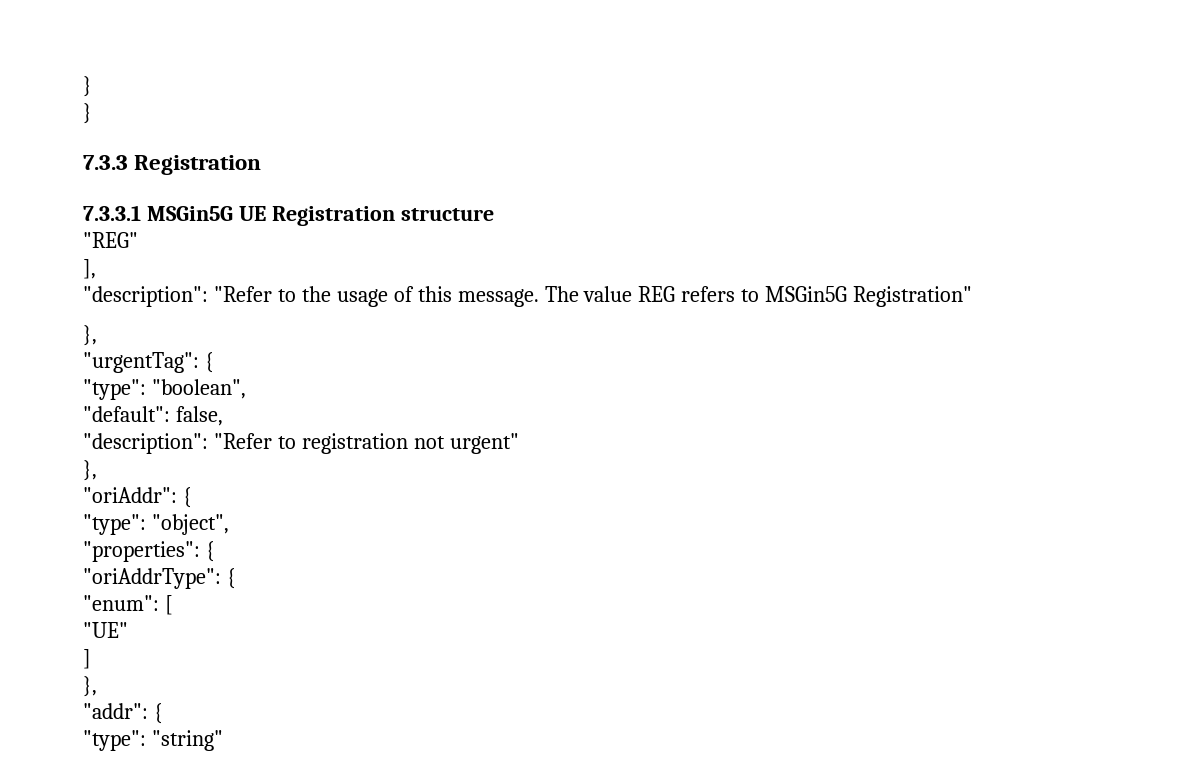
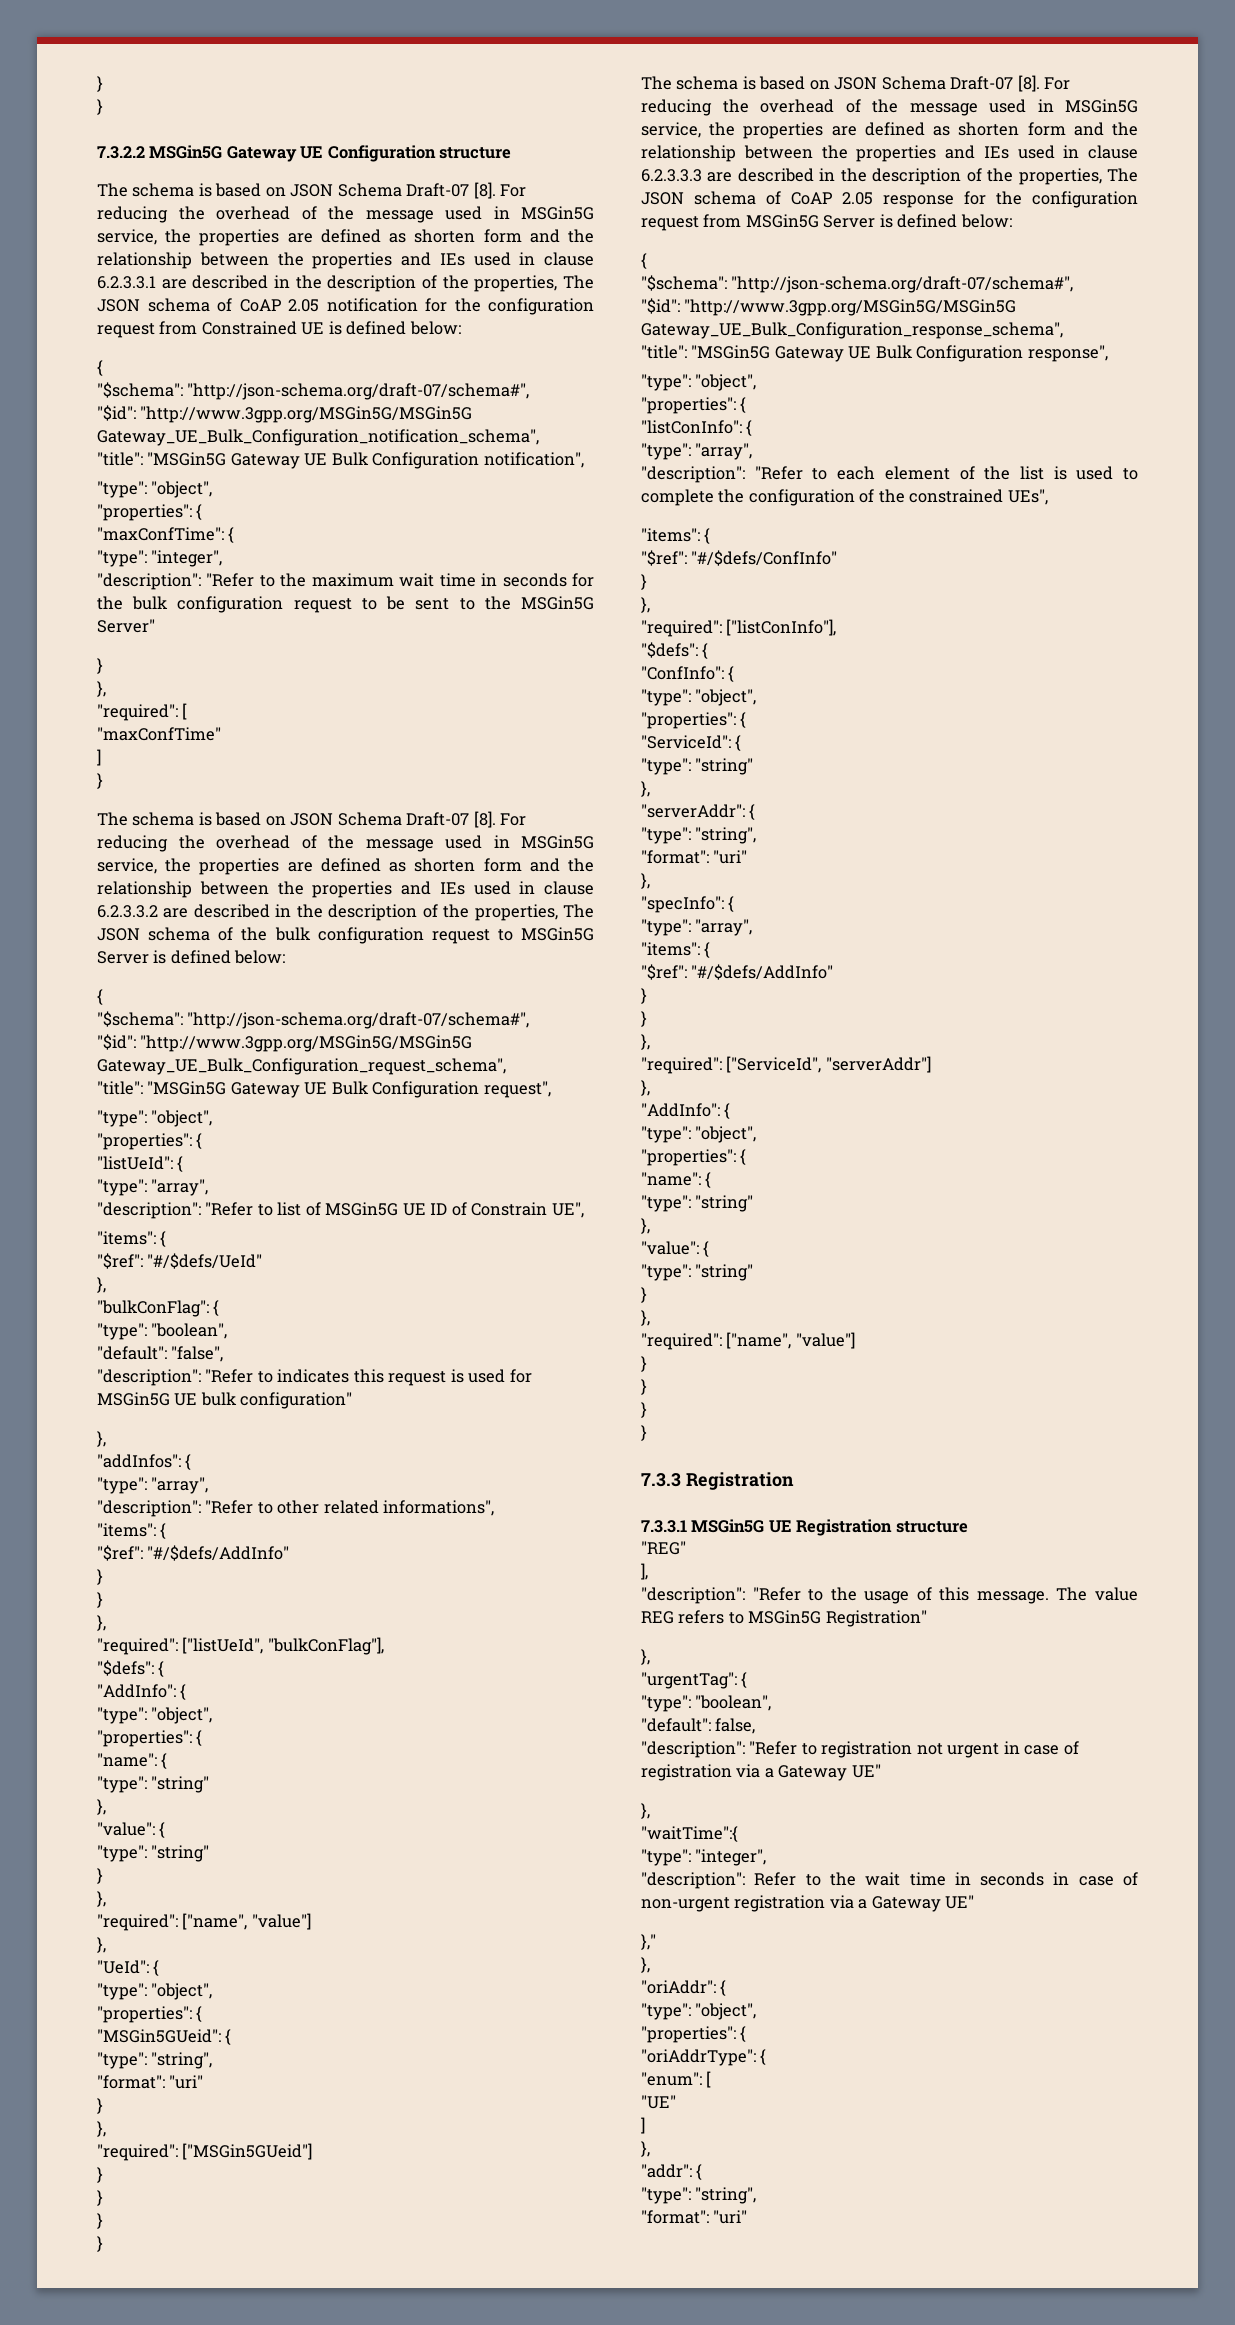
[83,76,92,97] [83,103,92,124] } // } -> [97,76,103,92] [97,99,103,115] [97,145,512,162] [97,182,527,199] [97,206,594,223] [97,229,594,246] [97,252,594,269] [97,275,594,292] [97,298,594,315] [97,321,461,338] [97,360,103,376] [97,382,530,400] [97,405,473,423] [97,429,539,446] [97,452,584,469] [97,481,213,498] [97,504,203,521] [97,527,235,543] [97,550,223,567] [97,573,595,590] [97,596,594,613] [97,619,155,633] [97,658,103,674] [97,681,106,697] [97,703,188,721] [97,727,221,741] [97,749,101,766] [97,773,103,789] [97,811,527,828] [97,835,594,852] [97,858,594,875] [97,881,594,898] [97,904,595,921] [97,927,594,944] [97,950,286,964] [97,989,103,1005] [97,1011,530,1029] [97,1034,473,1052] [97,1058,506,1075] [97,1081,551,1098] [97,1110,213,1127] [97,1133,203,1150] [97,1156,184,1172] [97,1179,209,1196] [97,1202,584,1219] [97,1231,167,1247] [97,1253,263,1269] [97,1277,106,1293] [97,1300,220,1317] [97,1323,228,1340] [97,1346,224,1362] [97,1369,532,1386] [97,1392,353,1409] [97,1431,106,1447] [97,1454,192,1470] [97,1477,209,1494] [97,1500,495,1517] [97,1523,167,1539] [97,1545,290,1561] [97,1569,103,1585] [97,1592,103,1608] [97,1615,106,1631] [97,1637,384,1655] [97,1660,165,1677] [97,1684,187,1700] [97,1707,213,1724] [97,1730,203,1747] [97,1753,168,1769] [97,1776,210,1793] [97,1799,106,1815] [97,1822,166,1838] [97,1845,210,1862] [97,1868,103,1884] [97,1891,106,1907] [97,1913,311,1931] [97,1937,106,1953] [97,1960,160,1976] [97,1983,213,2000] [97,2006,203,2023] [97,2029,232,2045] [97,2052,213,2069] [97,2075,204,2089] [97,2098,103,2114] [97,2121,106,2137] [97,2143,313,2161] [97,2167,103,2183] [97,2190,103,2206] [97,2213,103,2229] [97,2236,103,2252] [641,75,1071,92] [641,99,1138,116] [641,122,1138,139] [641,145,1138,162] [641,168,1138,185] [641,191,1138,208] [641,214,1012,231] [641,253,647,269] [641,275,1074,293] [641,298,1017,316] [641,322,1063,339] [641,345,1108,362] [641,374,757,391] [641,397,747,414] [641,420,753,436] [641,443,753,460] [641,466,1138,483] [641,489,1048,506] [641,528,711,544] [641,550,838,566] [641,574,647,590] [641,597,650,613] [641,619,837,637] [641,642,709,659] [641,666,735,682] [641,689,757,706] [641,712,747,729] [641,735,742,751] [641,758,754,775] [641,781,650,797] [641,804,756,820] [641,827,757,844] [641,850,748,864] [641,873,650,889] [641,896,735,913] [641,919,753,936] [641,942,711,958] [641,964,834,980] [641,988,647,1004] [641,1011,647,1027] [641,1034,650,1050] [641,1056,931,1074] [641,1080,650,1096] [641,1103,731,1119] [641,1126,757,1143] [641,1149,747,1166] [641,1172,712,1188] [641,1195,754,1212] [641,1218,650,1234] [641,1241,710,1257] [641,1264,754,1281] [641,1287,647,1303] [641,1310,650,1326] [641,1332,855,1350] [641,1356,647,1372] [641,1379,647,1395] [641,1402,647,1418] [641,1425,647,1441] } // } // 7.3.2.2 MSGin5G Gateway UE Configuration structure // The schema is based on JSON Schema Draft-07 [8]. For reducing the overhead of the message used in MSGin5G service, the properties are defined as shorten form and the relationship between the properties and IEs used in clause 6.2.3.3.1 are described in the description of the properties, The JSON schema of CoAP 2.05 notification for the configuration request from Constrained UE is defined below: // { // "$schema": "http://json-schema.org/draft-07/schema#", // "$id": "http://www.3gpp.org/MSGin5G/MSGin5G Gateway_UE_Bulk_Configuration_notification_schema", // "title": "MSGin5G Gateway UE Bulk Configuration notification", // "type": "object", // "properties": { // "maxConfTime": { // "type": "integer", // "description": "Refer to the maximum wait time in seconds for the bulk configuration request to be sent to the MSGin5G Server" // } // }, // "required": [ // "maxConfTime" // ] // } // The schema is based on JSON Schema Draft-07 [8]. For reducing the overhead of the message used in MSGin5G service, the properties are defined as shorten form and the relationship between the properties and IEs used in clause 6.2.3.3.2 are described in the description of the properties, The JSON schema of the bulk configuration request to MSGin5G Server is defined below: // { // "$schema": "http://json-schema.org/draft-07/schema#", // "$id": "http://www.3gpp.org/MSGin5G/MSGin5G Gateway_UE_Bulk_Configuration_request_schema", // "title": "MSGin5G Gateway UE Bulk Configuration request", // "type": "object", // "properties": { // "listUeId": { // "type": "array", // "description": "Refer to list of MSGin5G UE ID of Constrain UE", // "items": { // "$ref": "#/$defs/UeId" // }, // "bulkConFlag": { // "type": "boolean", // "default": "false", // "description": "Refer to indicates this request is used for MSGin5G UE bulk configuration" // }, // "addInfos": { // "type": "array", // "description": "Refer to other related informations", // "items": { // "$ref": "#/$defs/AddInfo" // } // } // }, // "required": ["listUeId", "bulkConFlag"], // "$defs": { // "AddInfo": { // "type": "object", // "properties": { // "name": { // "type": "string" // }, // "value": { // "type": "string" // } // }, // "required": ["name", "value"] // }, // "UeId": { // "type": "object", // "properties": { // "MSGin5GUeid": { // "type": "string", // "format": "uri" // } // }, // "required": ["MSGin5GUeid"] // } // } // } // } // The schema is based on JSON Schema Draft-07 [8]. For reducing the overhead of the message used in MSGin5G service, the properties are defined as shorten form and the relationship between the properties and IEs used in clause 6.2.3.3.3 are described in the description of the properties, The JSON schema of CoAP 2.05 response for the configuration request from MSGin5G Server is defined below: // { // "$schema": "http://json-schema.org/draft-07/schema#", // "$id": "http://www.3gpp.org/MSGin5G/MSGin5G Gateway_UE_Bulk_Configuration_response_schema", // "title": "MSGin5G Gateway UE Bulk Configuration response", // "type": "object", // "properties": { // "listConInfo": { // "type": "array", // "description": "Refer to each element of the list is used to complete the configuration of the constrained UEs", // "items": { // "$ref": "#/$defs/ConfInfo" // } // }, // "required": ["listConInfo"], // "$defs": { // "ConfInfo": { // "type": "object", // "properties": { // "ServiceId": { // "type": "string" // }, // "serverAddr": { // "type": "string", // "format": "uri" // }, // "specInfo": { // "type": "array", // "items": { // "$ref": "#/$defs/AddInfo" // } // } // }, // "required": ["ServiceId", "serverAddr"] // }, // "AddInfo": { // "type": "object", // "properties": { // "name": { // "type": "string" // }, // "value": { // "type": "string" // } // }, // "required": ["name", "value"] // } // } // } // }
[449,433,519,454] urgent" -> [947,1741,1079,1758] [641,1764,881,1781] [641,1803,650,1819] [641,1826,738,1842] [641,1849,767,1866] [641,1872,1138,1889] [641,1895,975,1912] [641,1934,656,1950] urgent in case of registration via a Gateway UE" // }, // "waitTime":{ // "type": "integer", // "description": Refer to the wait time in seconds in case of non-urgent registration via a Gateway UE" // },"
[151,730,223,751] "string" -> [695,2187,757,2204] [641,2210,748,2224] "string", // "format": "uri"

